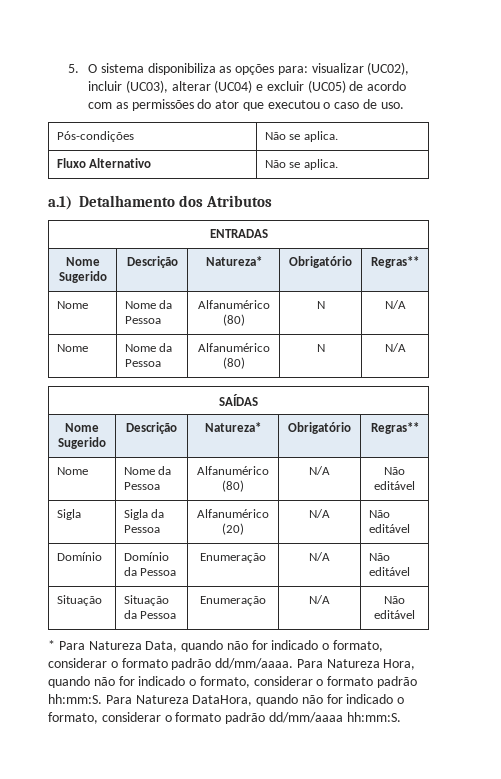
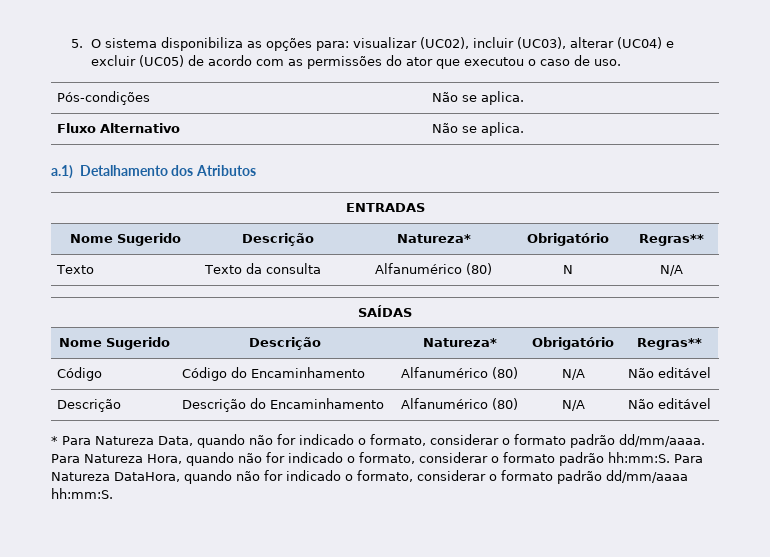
[56,301,88,309] [124,300,173,309] [124,316,161,324] [197,300,270,309] [222,314,245,326] [316,301,325,309] [384,300,406,309] [56,344,88,352] [124,343,173,352] [124,359,161,367] Nome | Nome da Pessoa | Alfanumérico (80) | N | N/A // Nome | Nome da Pessoa -> [56,265,95,274] [204,263,322,274] Texto | Texto da consulta
[56,467,88,475] [123,466,172,475] [123,482,160,490] [197,466,269,475] [222,480,244,492] [309,466,330,475] [384,467,405,475] [374,481,415,490] [56,509,81,520] [123,509,165,520] [123,525,160,533] [197,509,269,518] [222,523,244,535] [309,509,330,518] [368,510,390,518] [368,524,410,533] [56,552,102,561] [123,552,169,561] [123,567,177,576] [200,553,266,563] [309,552,330,561] [368,553,390,561] [368,567,410,576] [56,595,102,606] [123,595,169,606] [123,610,177,619] [200,596,266,606] Nome | Nome da Pessoa | Alfanumérico (80) | N/A | Não editável // Sigla | Sigla da Pessoa | Alfanumérico (20) | N/A | Não editável // Domínio | Domínio da Pessoa | Enumeração | N/A | Não editável // Situação | Situação da Pessoa | Enumeração -> [57,367,103,381] [182,367,366,381] [401,367,518,379] [561,369,585,380] [628,367,711,378] [57,399,122,412] [182,398,385,412] [401,398,518,410] Código | Código do Encaminhamento | Alfanumérico (80) | N/A | Não editável // Descrição | Descrição do Encaminhamento | Alfanumérico (80)

